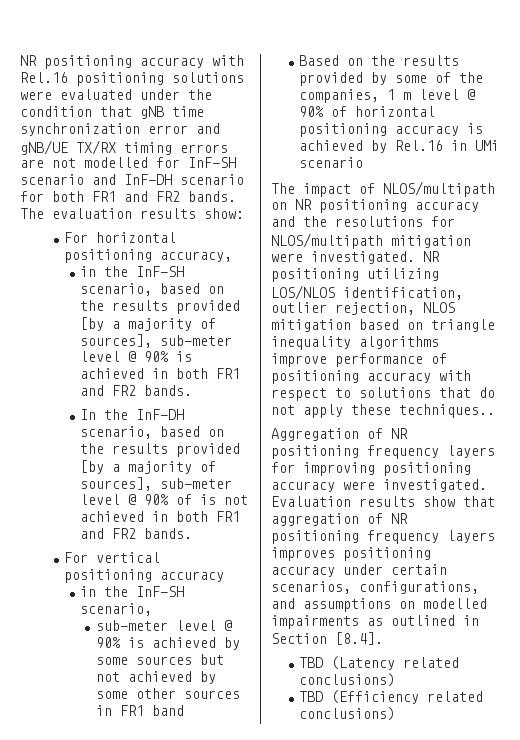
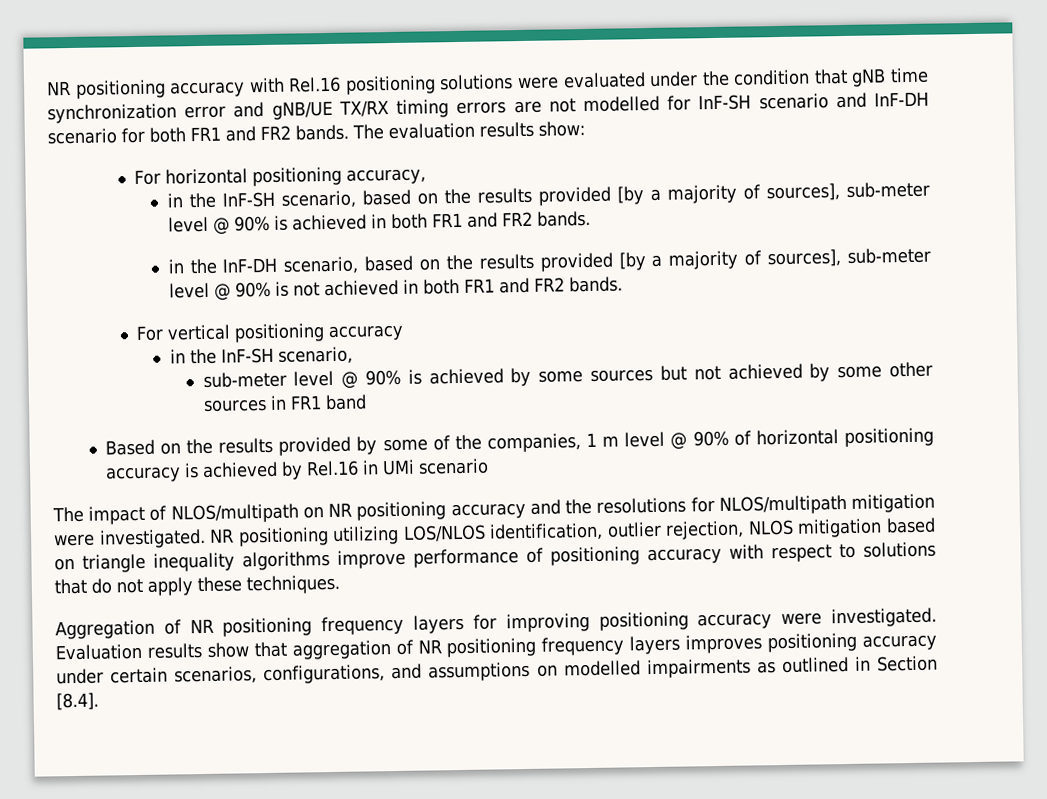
[80,409,97,420] In -> [167,259,184,274] in
[176,494,193,505] of -> (271, 289) none
[399,404,495,418] techniques.. -> [246,574,340,595] techniques.
[299,656,460,670] [299,673,396,687] [299,690,484,704] [299,707,396,721] // TBD (Latency related conclusions) // TBD (Efficiency related conclusions) -> (99, 701) none

